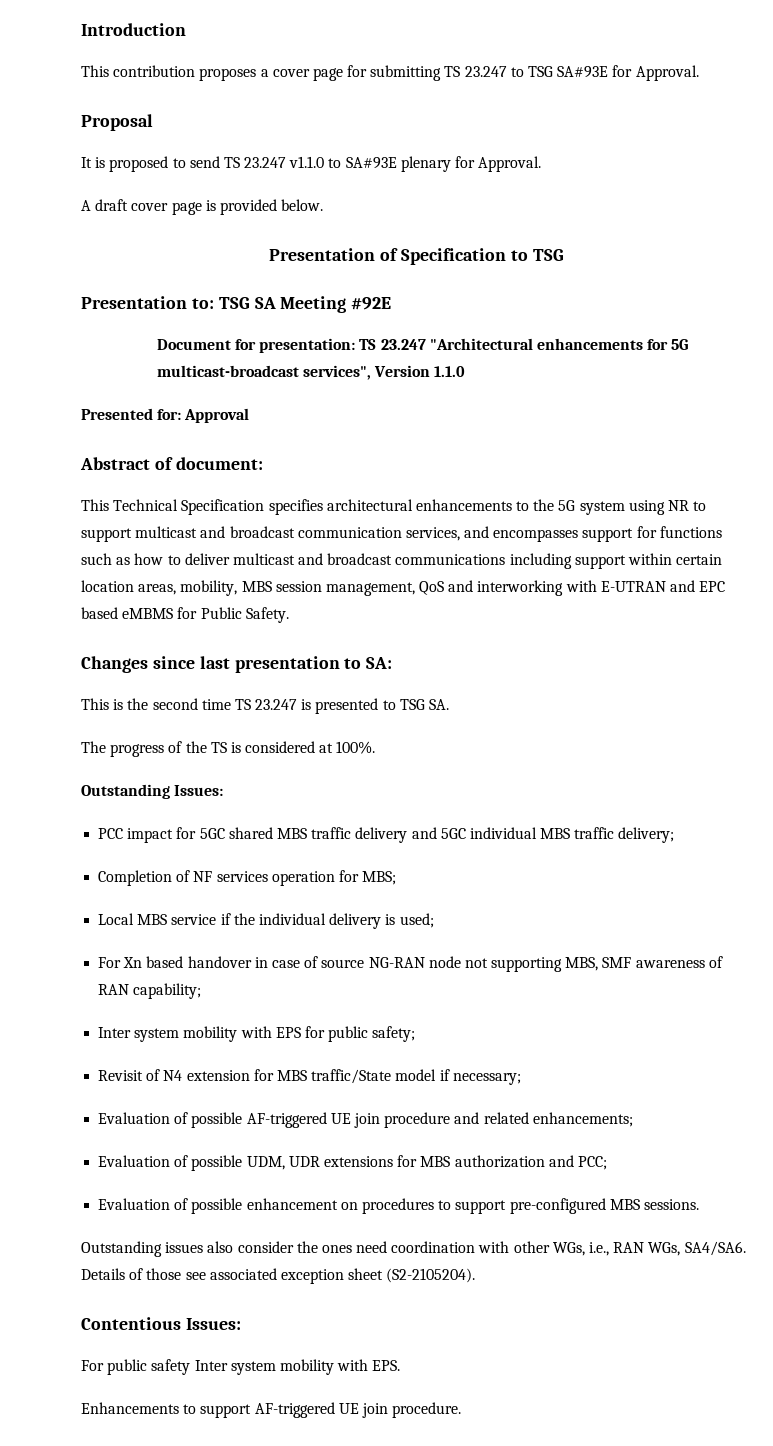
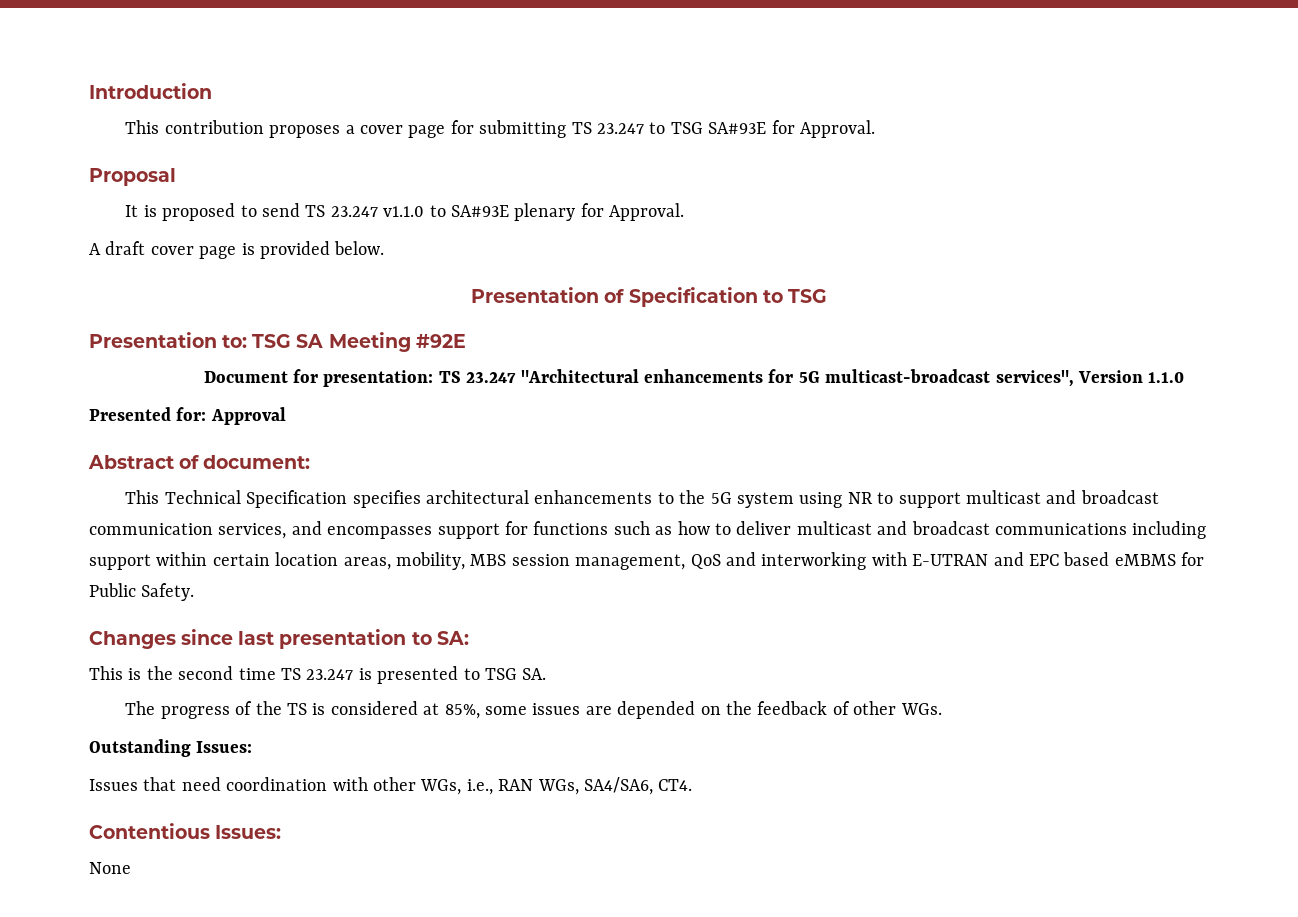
[336,741,376,754] [81,784,224,799] [98,827,675,843] [98,870,397,886] [98,913,434,929] [98,956,723,972] [98,983,202,999] [98,1026,416,1042] [98,1069,521,1085] [98,1112,633,1128] [98,1155,607,1171] [98,1198,699,1214] [81,1241,352,1257] 100%. // Outstanding Issues: // PCC impact for 5GC shared MBS traffic delivery and 5GC individual MBS traffic delivery; // Completion of NF services operation for MBS; // Local MBS service if the individual delivery is used; // For Xn based handover in case of source NG-RAN node not supporting MBS, SMF awareness of RAN capability; // Inter system mobility with EPS for public safety; // Revisit of N4 extension for MBS traffic/State model if necessary; // Evaluation of possible AF-triggered UE join procedure and related enhancements; // Evaluation of possible UDM, UDR extensions for MBS authorization and PCC; // Evaluation of possible enhancement on procedures to support pre-configured MBS sessions. // Outstanding issues also consider the ones -> [444,701,942,719] [89,739,253,757] [89,777,177,791] 85%, some issues are depended on the feedback of other WGs. // Outstanding Issues: // Issues that
[684,1241,746,1256] [81,1268,476,1284] [81,1317,241,1330] [81,1359,401,1375] [81,1402,462,1418] SA4/SA6. Details of those see associated exception sheet (S2-2105204). // Contentious Issues: // For public safety Inter system mobility with EPS. // Enhancements to support AF-triggered UE join procedure. -> [583,777,693,795] [89,823,282,839] [89,862,131,874] SA4/SA6, CT4. // Contentious Issues: // None

